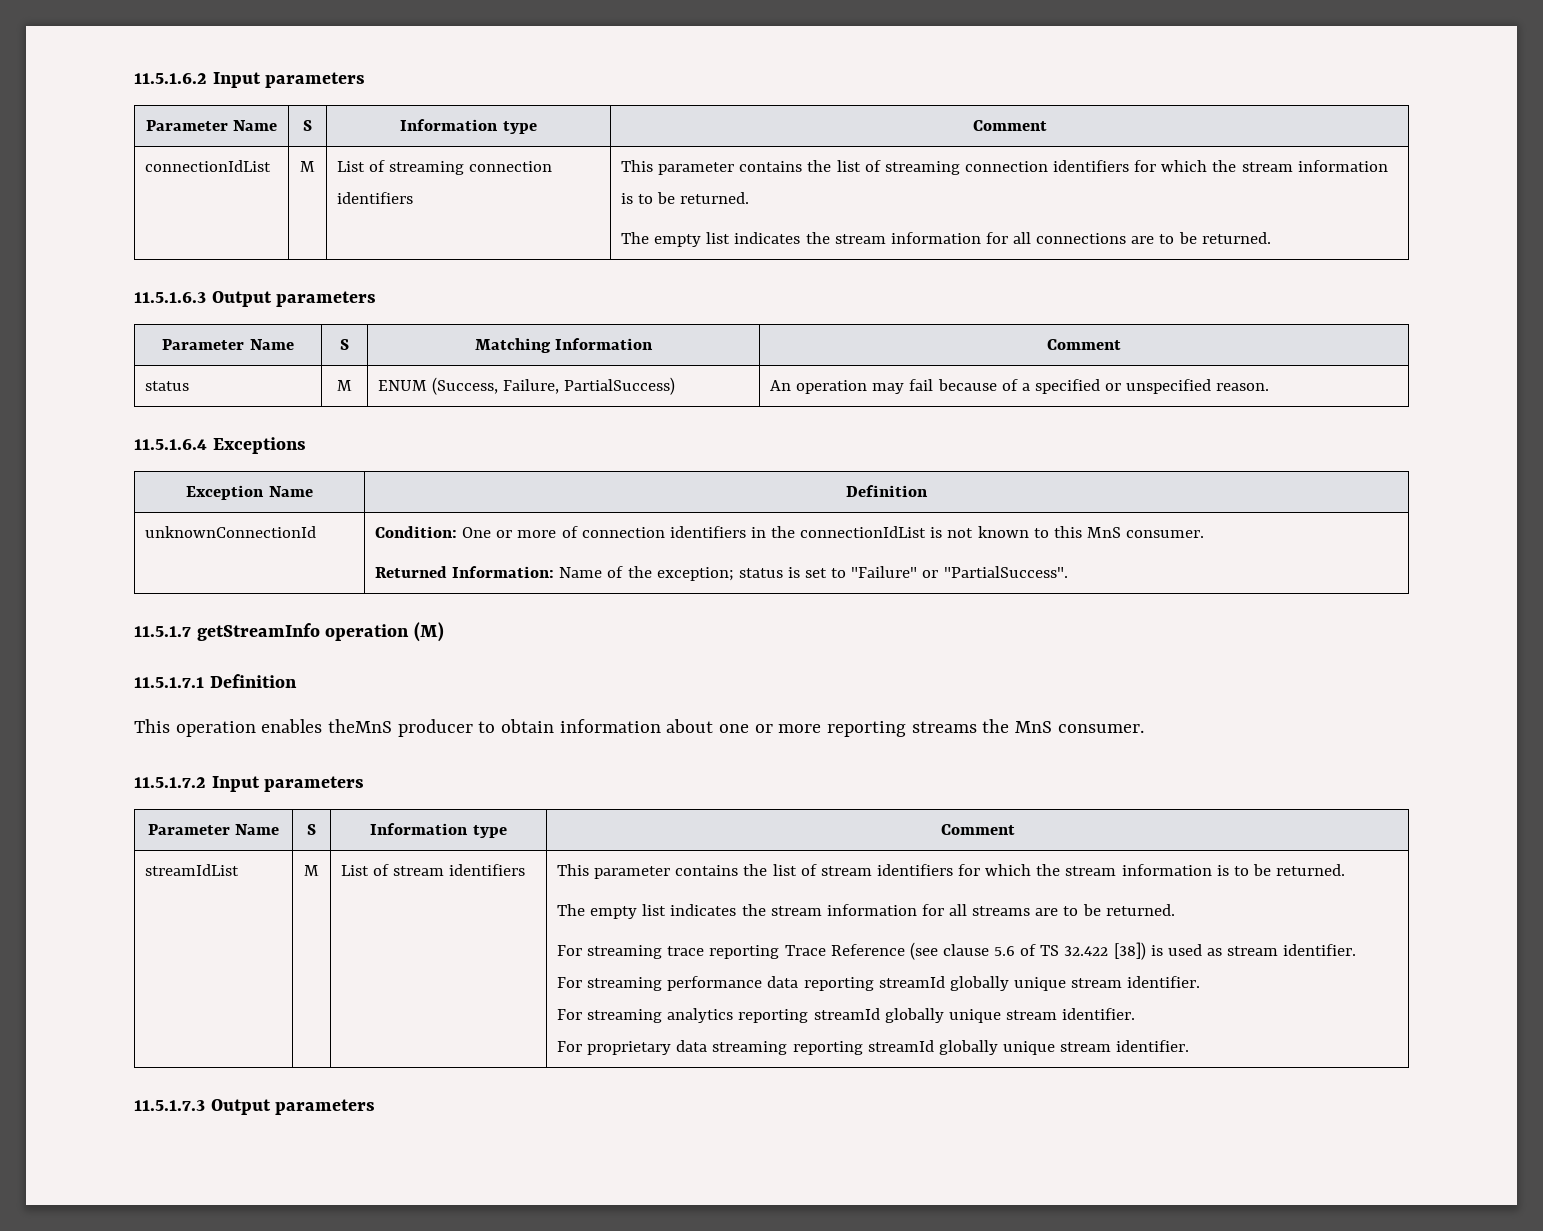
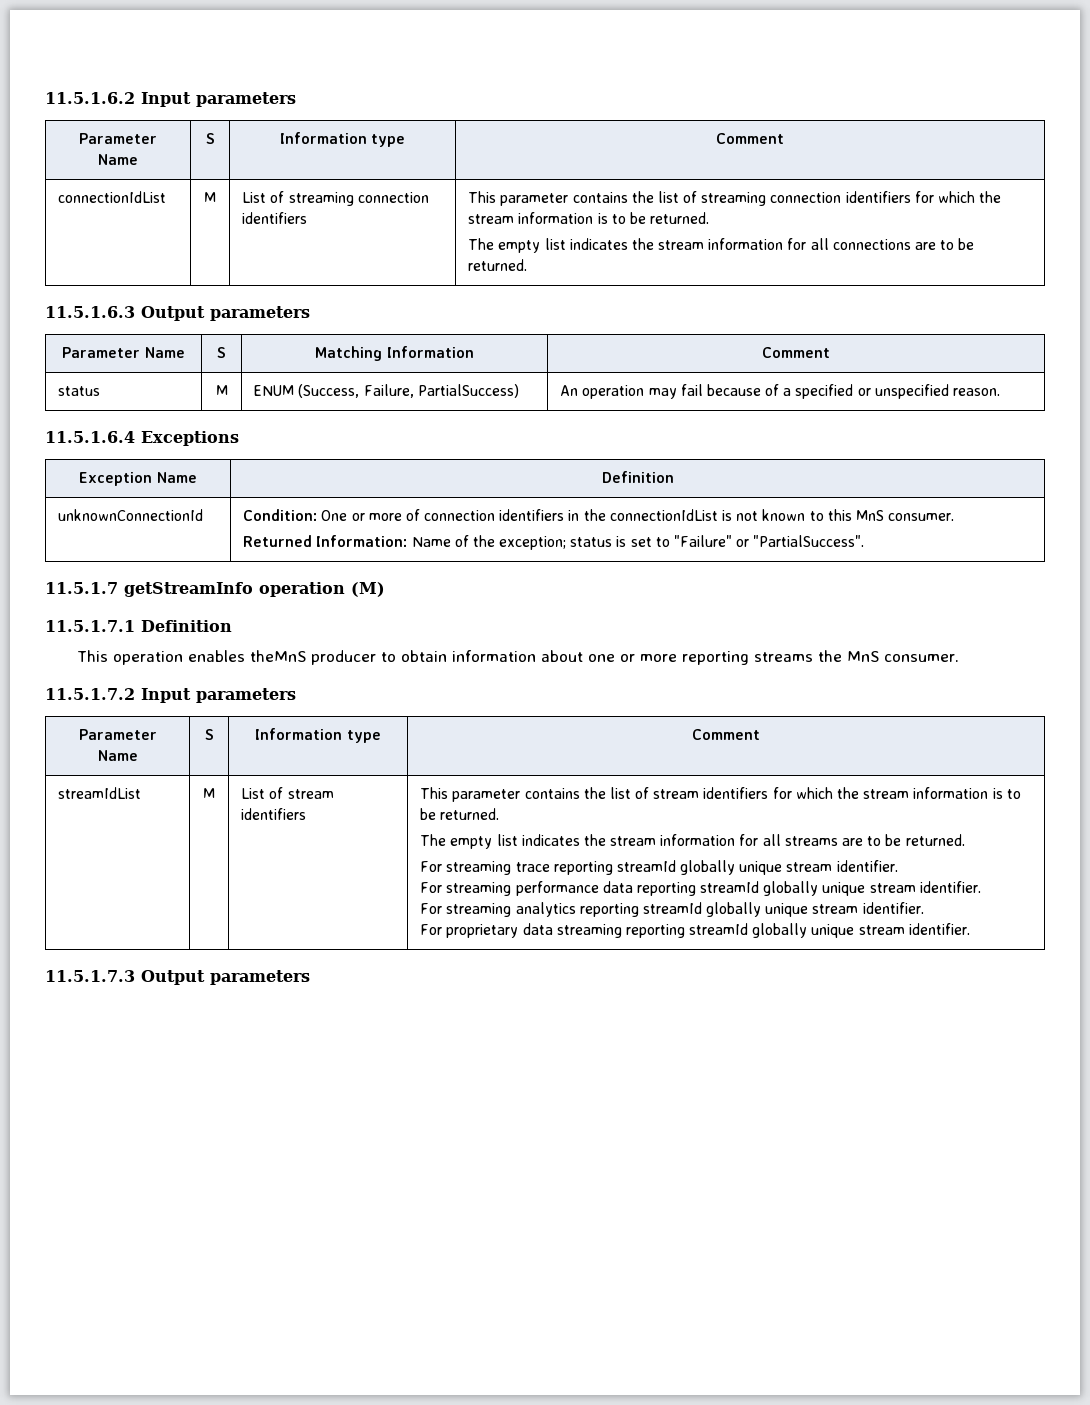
[784,942,1222,960] Trace Reference (see clause 5.6 of TS 32.422 [38]) is used as -> [616,860,783,875] streamId globally unique

